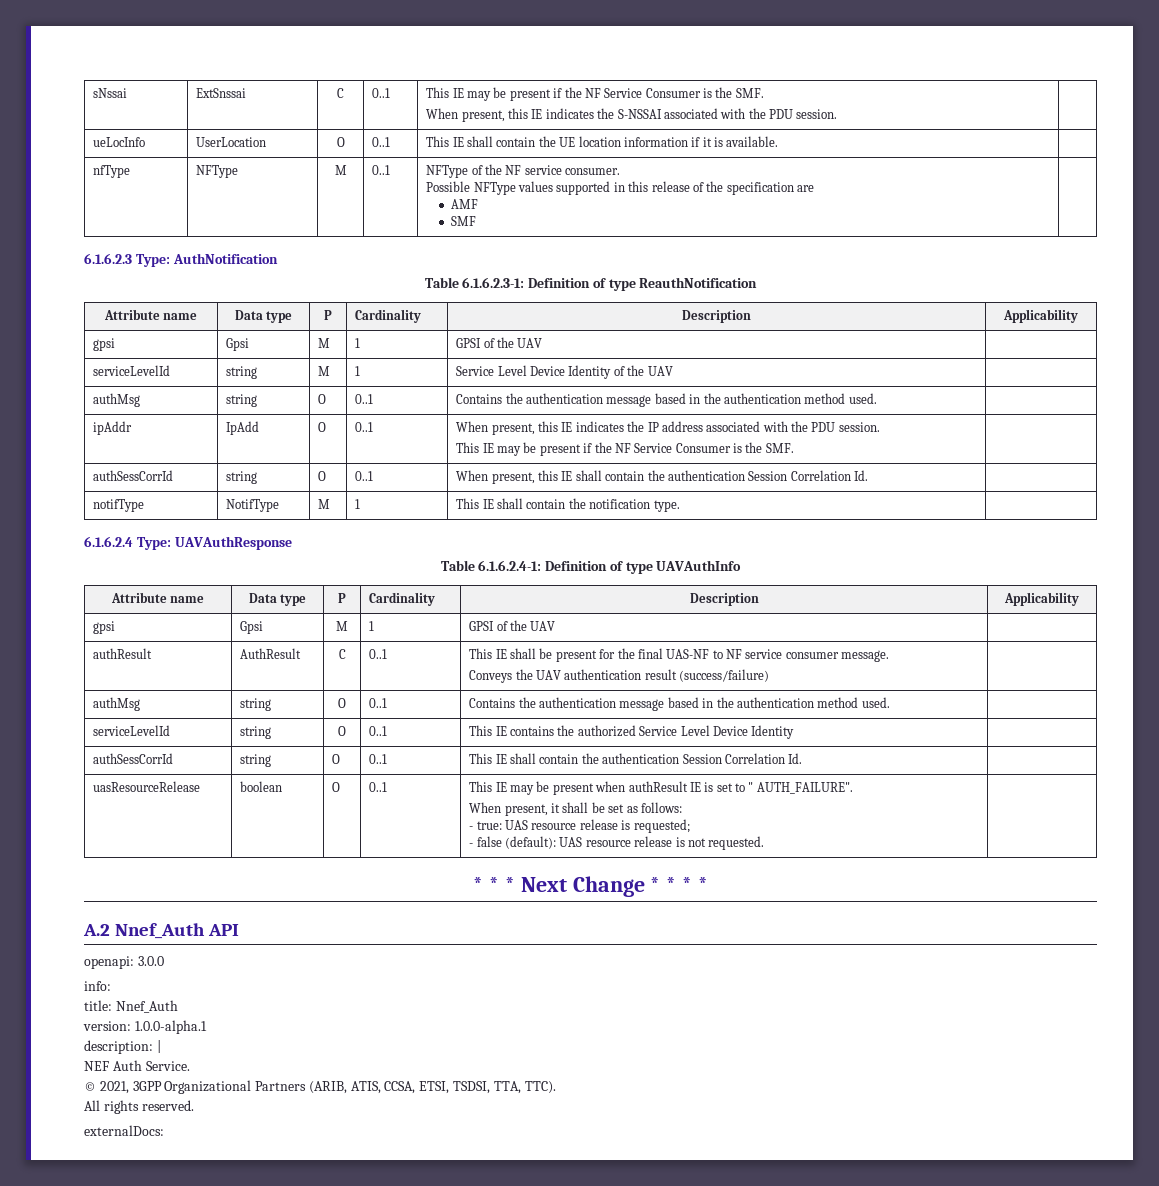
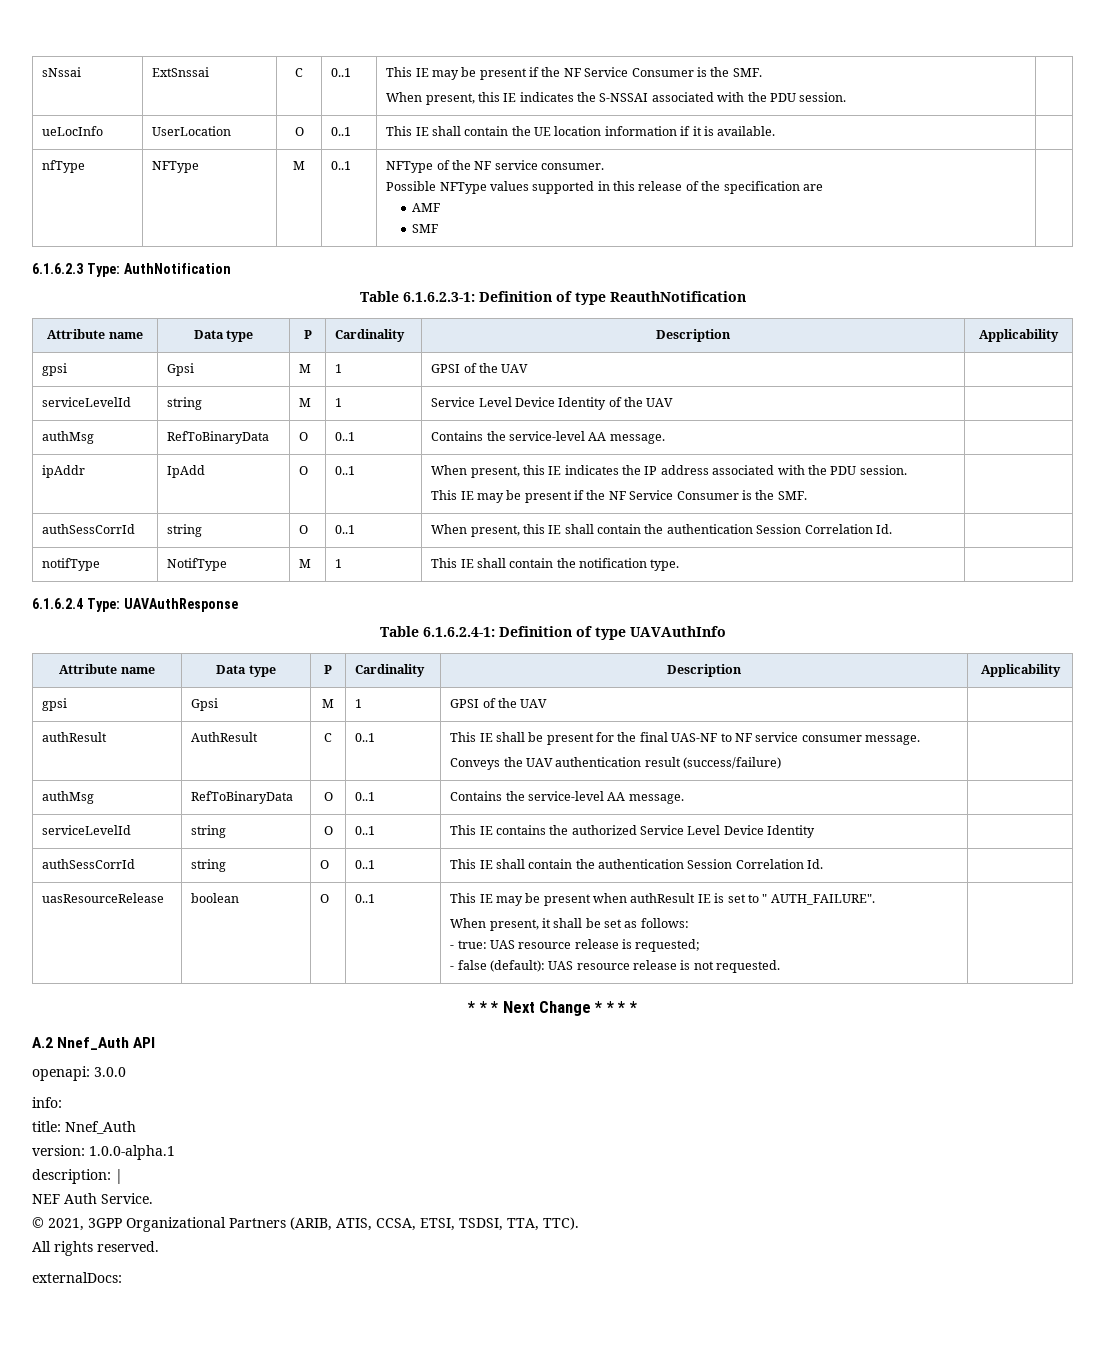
[226,394,258,407] [318,394,327,404] [355,394,374,404] [456,393,877,407] string | O | 0..1 | Contains the authentication message based in the authentication method used. -> [167,431,270,444] [299,432,309,441] [335,432,356,441] [431,431,665,444] RefToBinaryData | O | 0..1 | Contains the service-level AA message.
[240,698,272,711] [338,698,346,708] [369,698,388,708] [469,697,890,711] string | O | 0..1 | Contains the authentication message based in the authentication method used. -> [191,791,294,804] [323,792,333,801] [355,792,376,801] [450,791,684,804] RefToBinaryData | O | 0..1 | Contains the service-level AA message.

